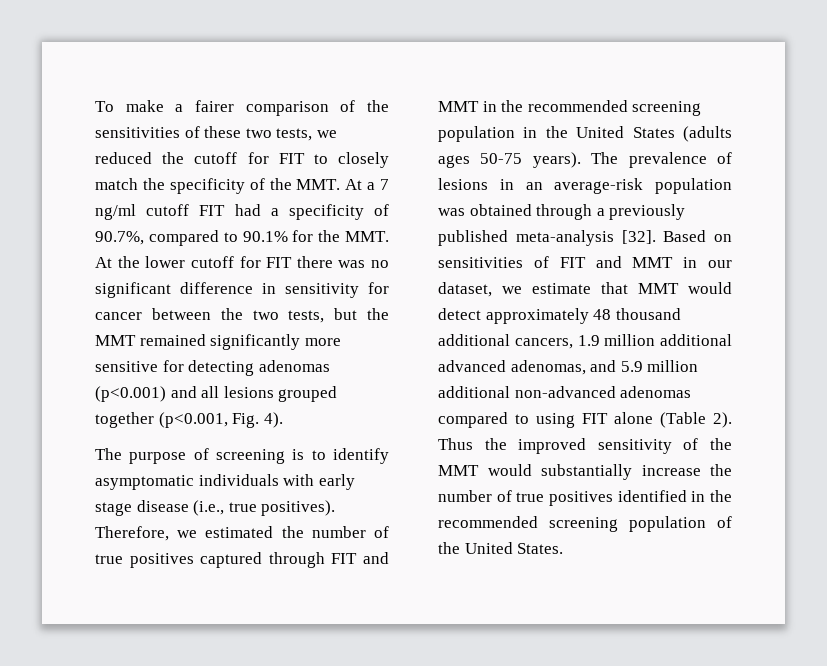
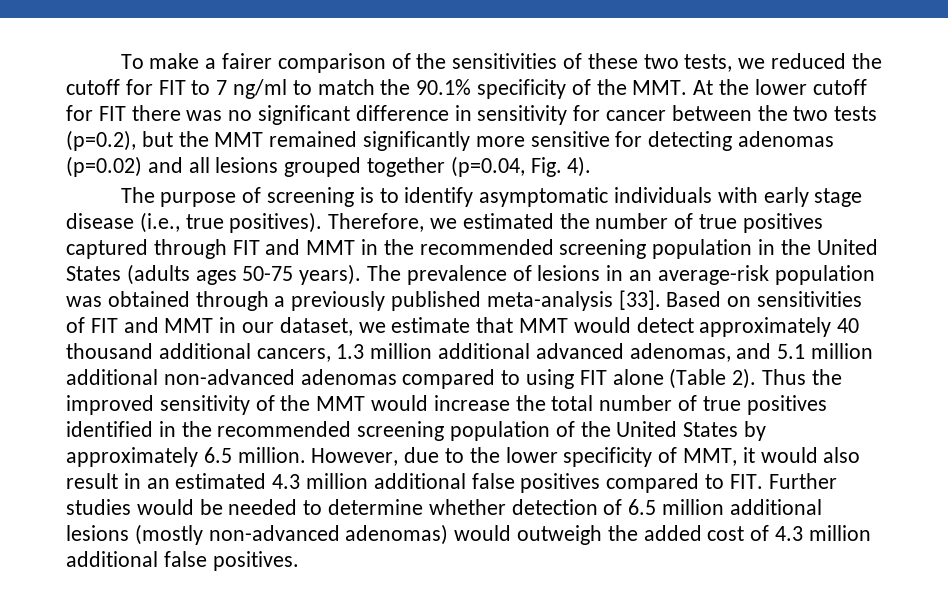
[337,152,389,168] closely -> [216,79,312,99] 7 ng/ml to
(165, 184) none -> [416,79,472,95] 90.1%
[367,179,389,190] [95,204,389,220] [95,230,389,246] [95,257,112,268] a 7 ng/ml cutoff FIT had a specificity of 90.7%, compared to 90.1% for the MMT. At -> (714, 87) none
[288,310,325,323] tests, -> [834,106,878,121] [66,130,136,151] tests (p=0.2),
[95,386,166,402] (p<0.001) -> [66,156,142,177] (p=0.02)
[158,412,228,428] (p<0.001, -> [450,156,525,177] (p=0.04,
[621,230,656,244] [32]. -> [618,290,661,310] [33].
[593,309,612,320] 48 -> [837,318,860,333] 40
[577,335,600,346] 1.9 -> [336,344,365,359] 1.3
[620,361,643,372] 5.9 -> [777,344,806,359] 5.1
[541,464,632,480] substantially -> (429, 403) none
(732, 470) none -> [551,395,594,411] total
[517,543,564,554] States. -> [683,421,767,441] [66,447,861,467] [66,473,837,493] [66,499,822,515] [66,524,871,545] [66,551,299,571] States by approximately 6.5 million. However, due to the lower specificity of MMT, it would also result in an estimated 4.3 million additional false positives compared to FIT. Further studies would be needed to determine whether detection of 6.5 million additional lesions (mostly non-advanced adenomas) would outweigh the added cost of 4.3 million additional false positives.

